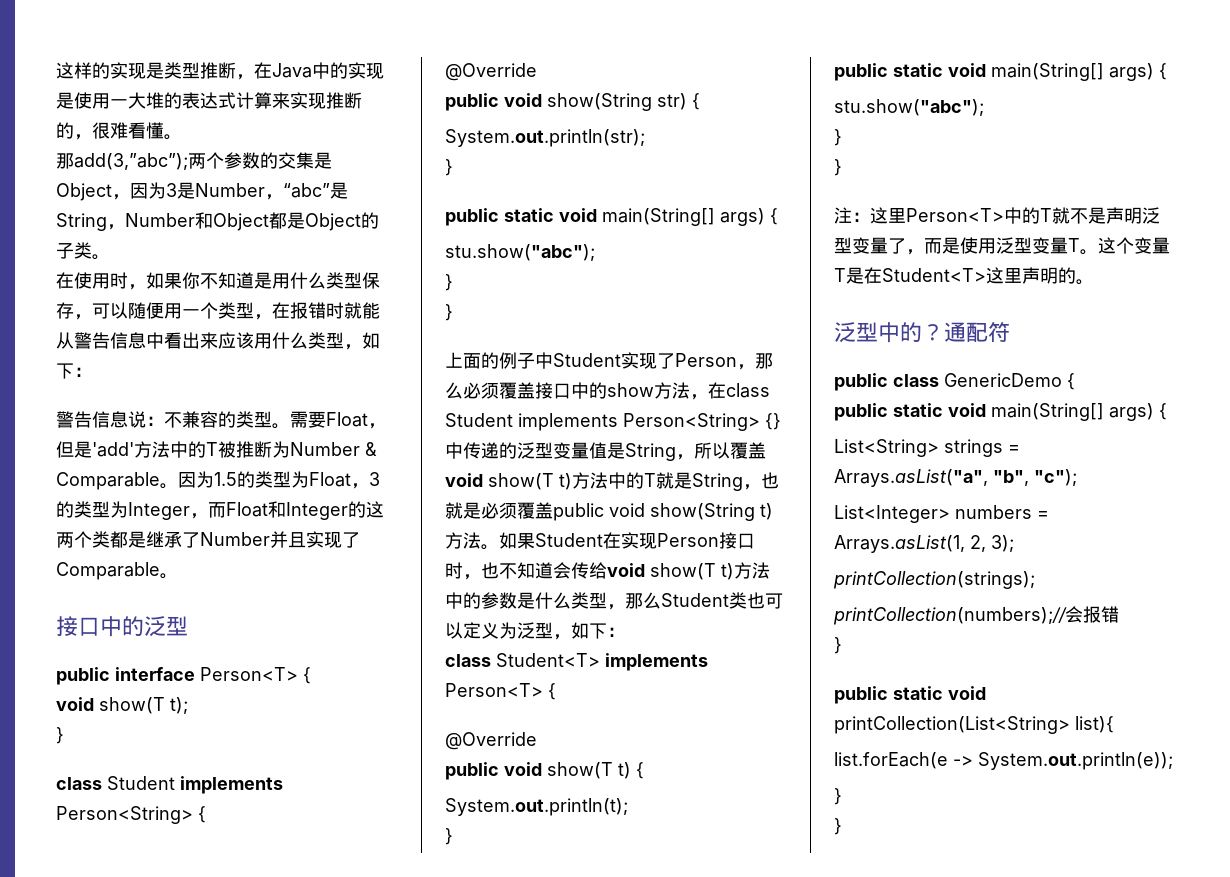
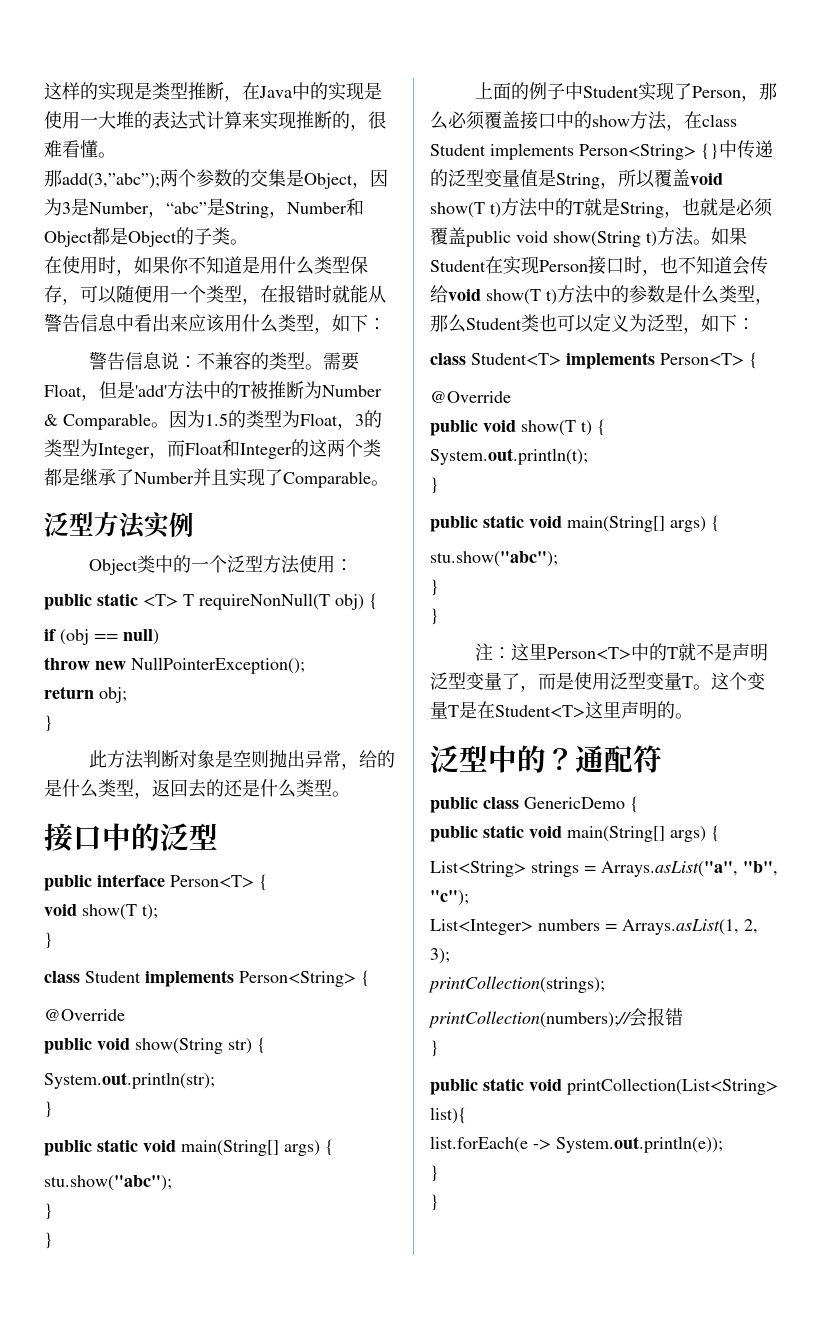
(178, 576) none -> [44,512,194,539] [88,555,353,575] [44,593,378,610] [44,629,159,645] [44,657,305,674] [44,686,127,703] [44,715,53,732] [88,750,395,770] [44,779,350,799] // 泛型方法实例 // Object类中的一个泛型方法使用： // public static <T> T requireNonNull(T obj) { // if (obj == null) // throw new NullPointerException(); // return obj; // } // 此方法判断对象是空则抛出异常，给的是什么类型，返回去的还是什么类型。

